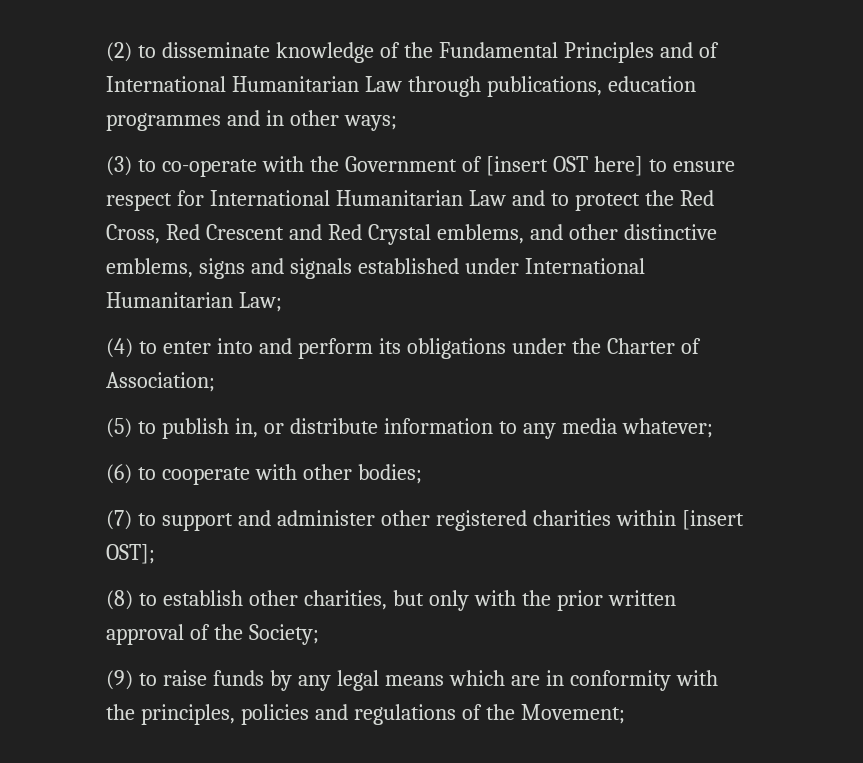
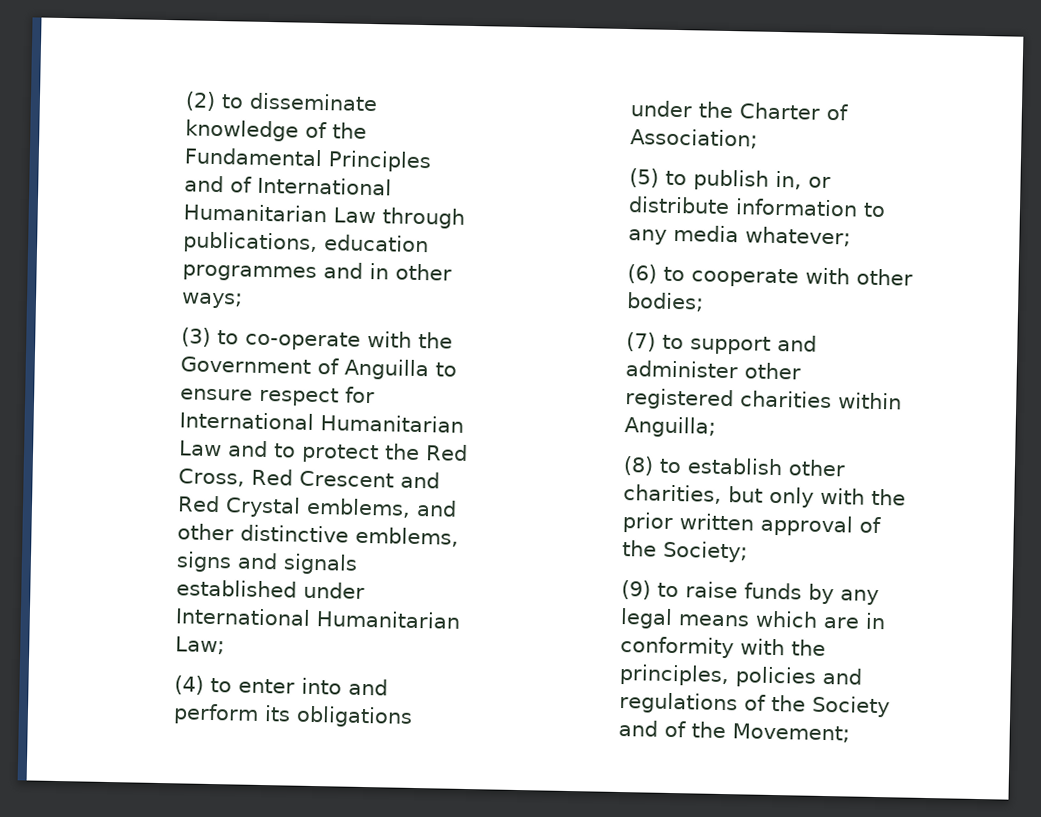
[485,156,643,176] [insert OST here] -> [344,358,430,381] Anguilla
[681,510,744,530] [106,544,156,564] [insert OST]; -> [624,416,717,438] Anguilla;
(515, 712) none -> [812,695,891,718] [618,719,727,739] Society and of the

